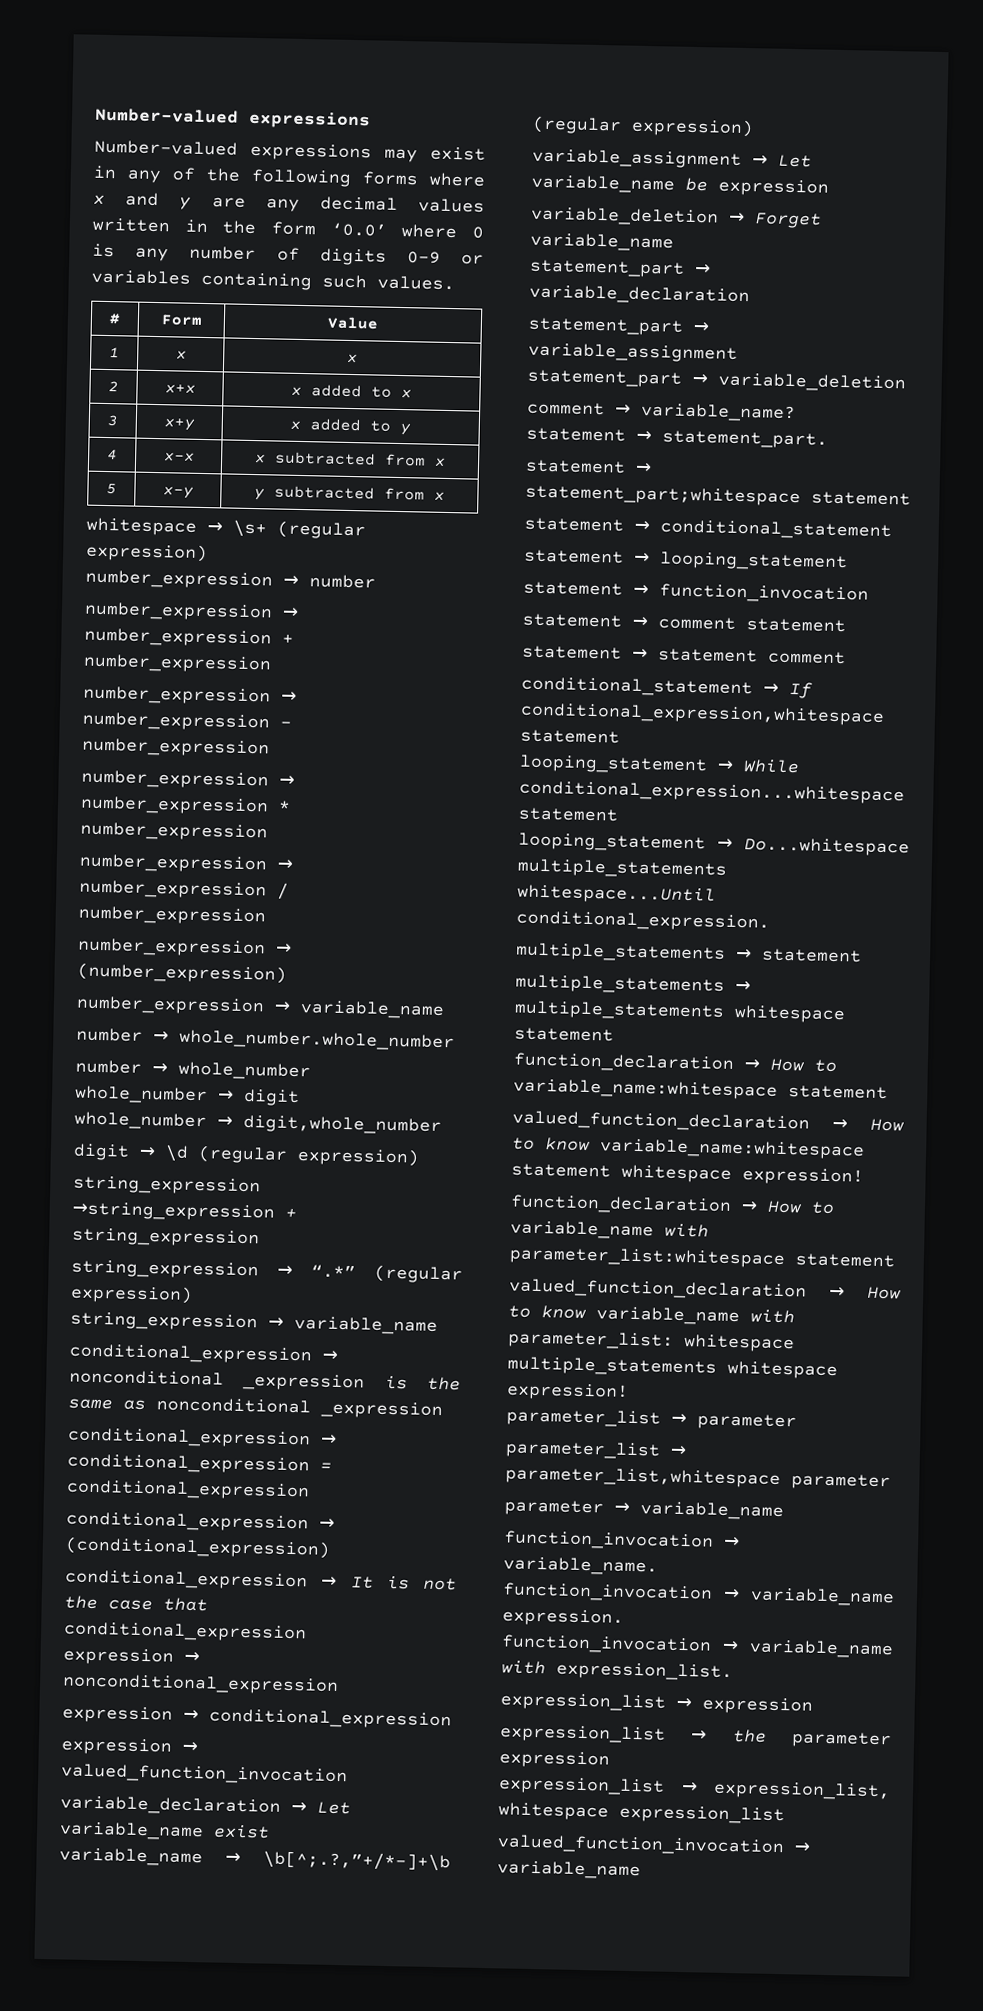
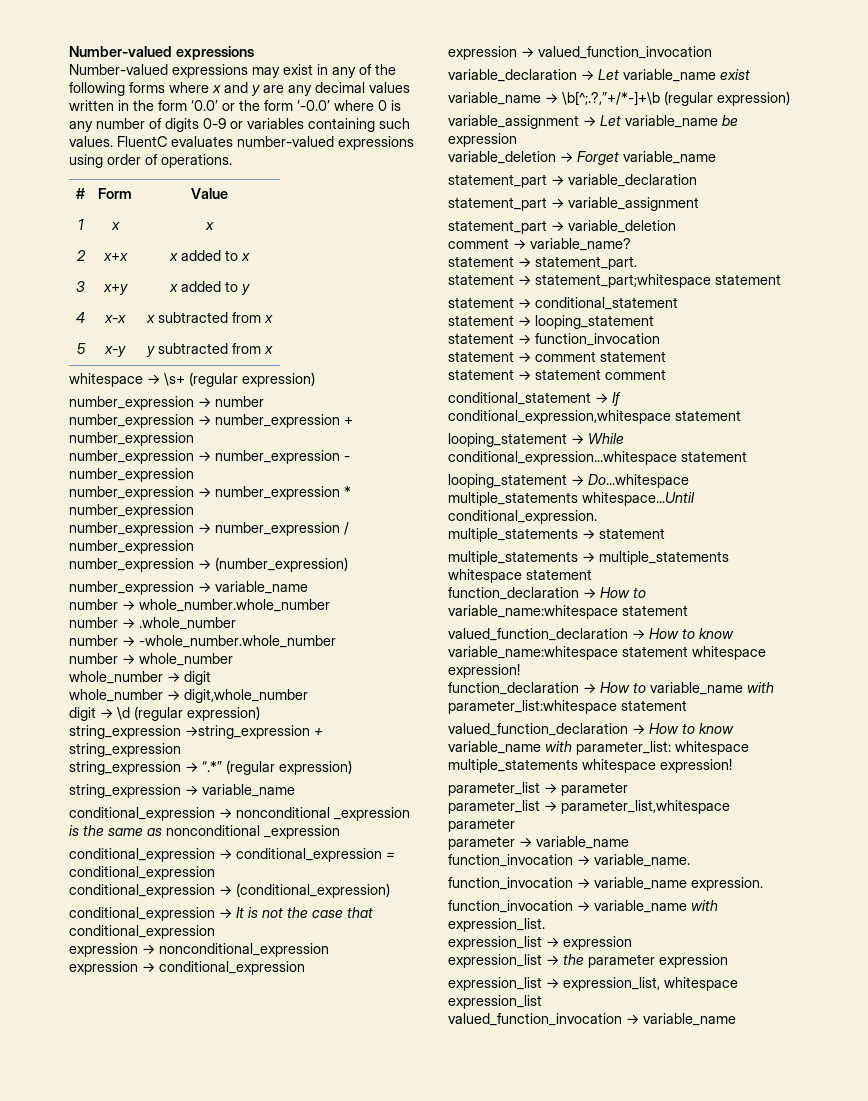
(387, 229) none -> [222,100,330,111] or the form ‘-0.0’
(455, 283) none -> [117,136,414,150] [69,154,232,168] FluentC evaluates number-valued expressions using order of operations.
(455, 1040) none -> [69,617,236,630] [69,635,336,648] // number → .whole_number // number → -whole_number.whole_number

